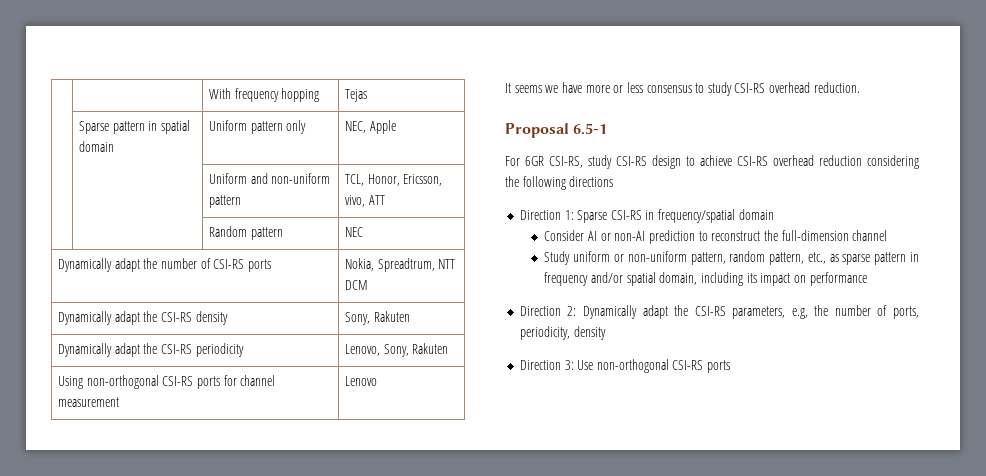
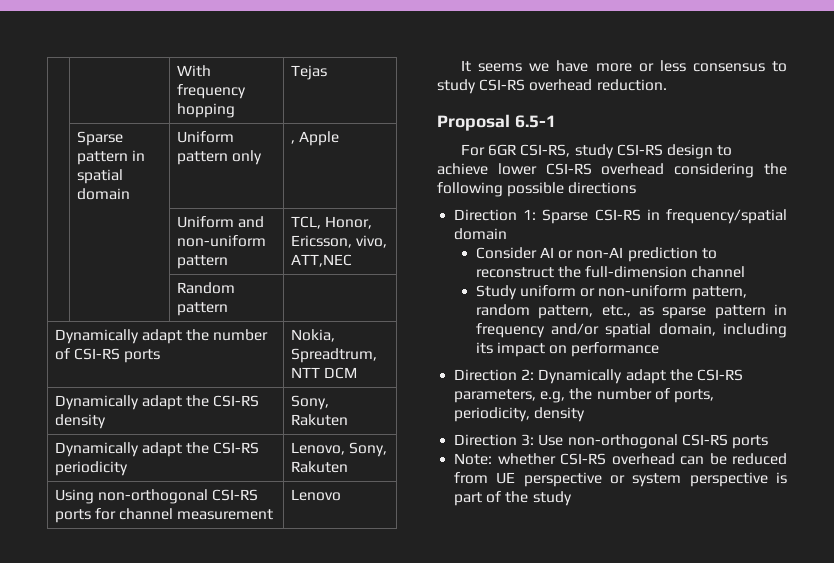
[345,121,367,133] NEC, -> [290,140,295,144] ,
[368,195,385,205] ATT -> [290,254,352,267] ATT,NEC
[345,227,364,237] NEC -> (228, 309) none
[737,155,862,166] CSI-RS overhead reduction -> [497,163,665,175] lower CSI-RS overhead
(566, 183) none -> [507,182,565,197] possible
(731, 366) none -> [454,453,787,465] [454,472,787,487] [454,491,572,506] // Note: whether CSI-RS overhead can be reduced from UE perspective or system perspective is part of the study

